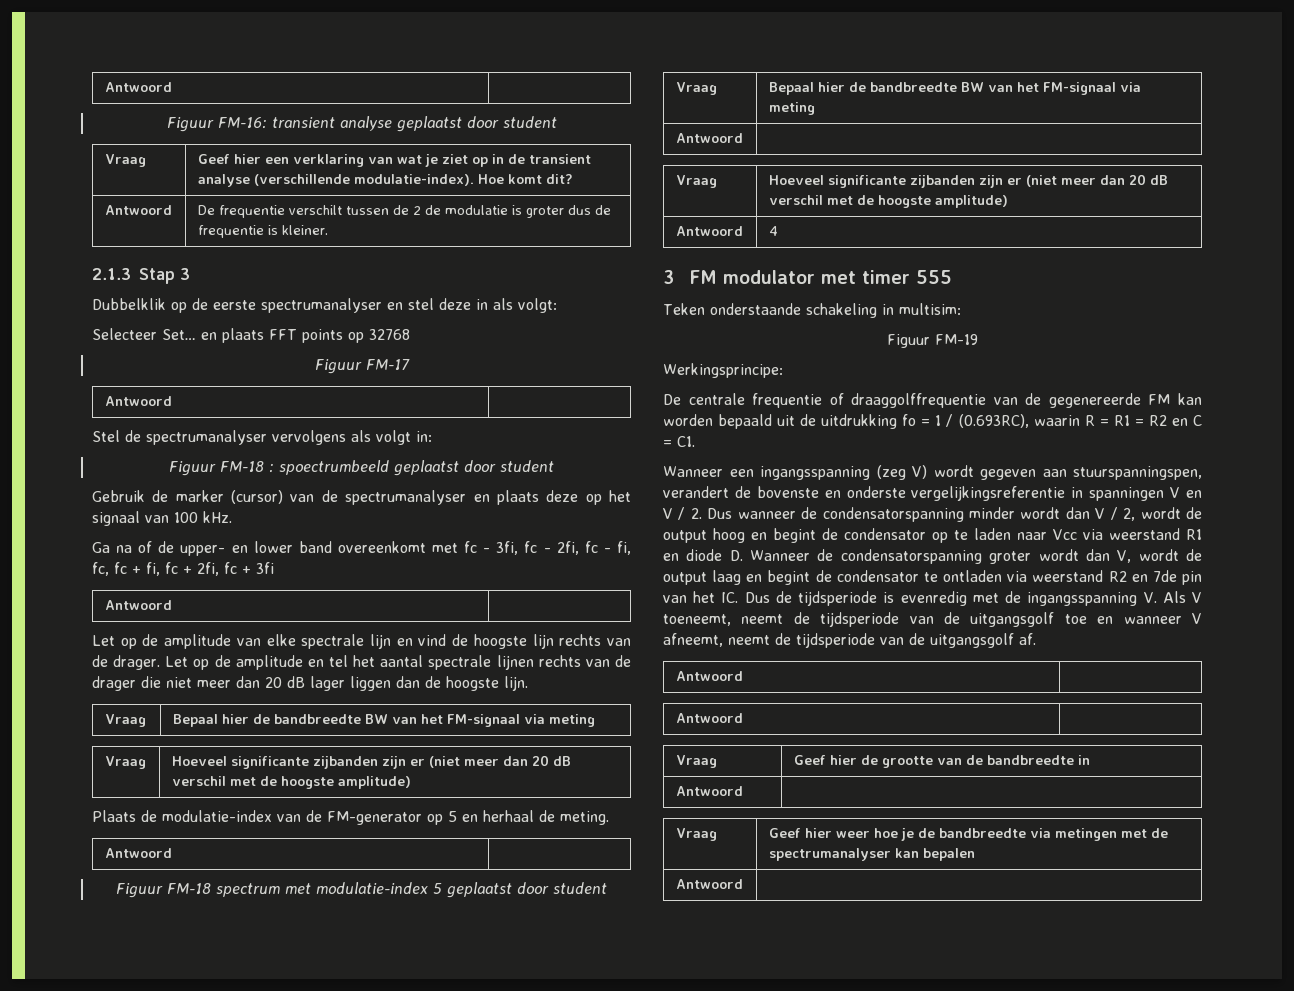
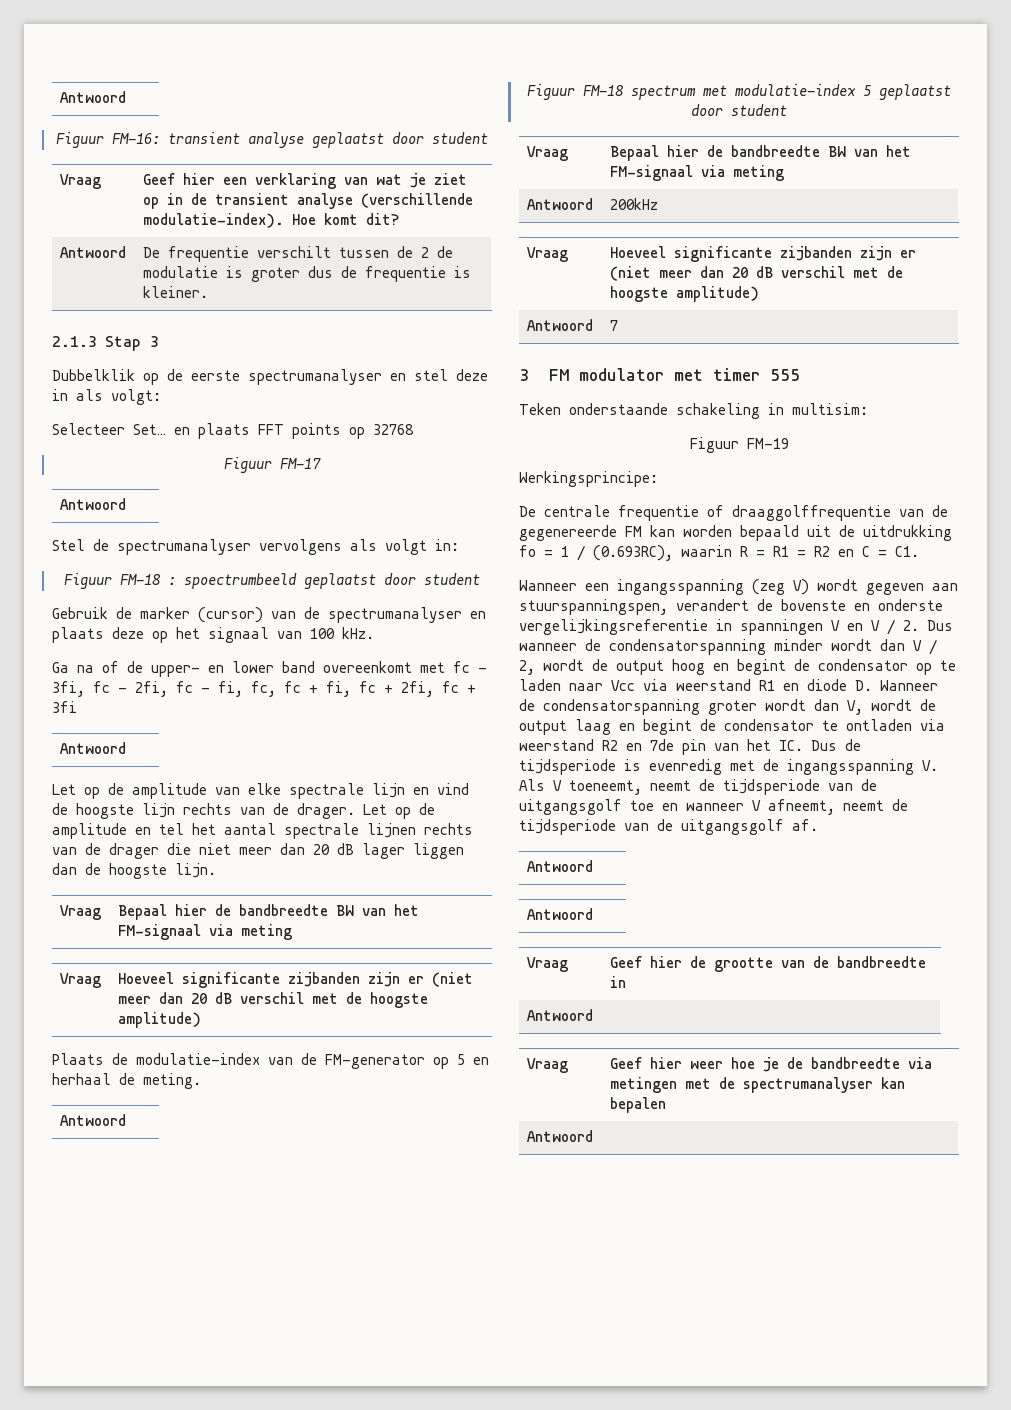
(743, 138) none -> [610,198,659,210] 200kHz
[768,226,778,236] 4 -> [610,320,619,331] 7

